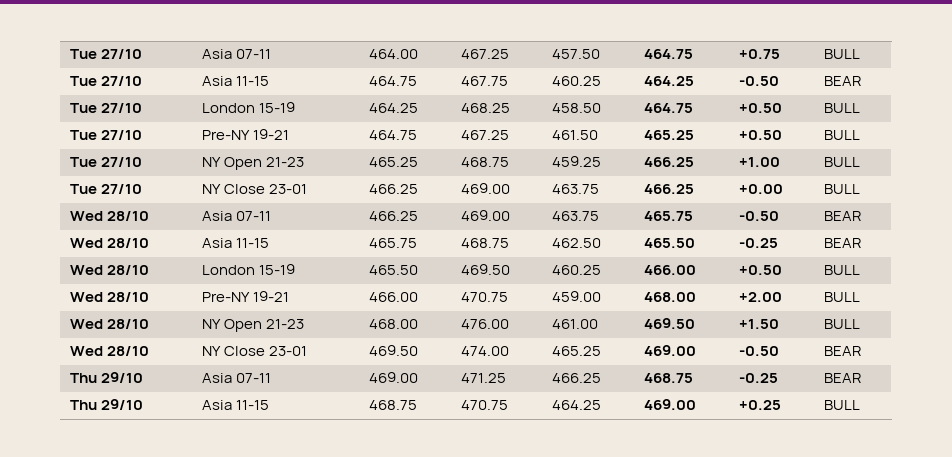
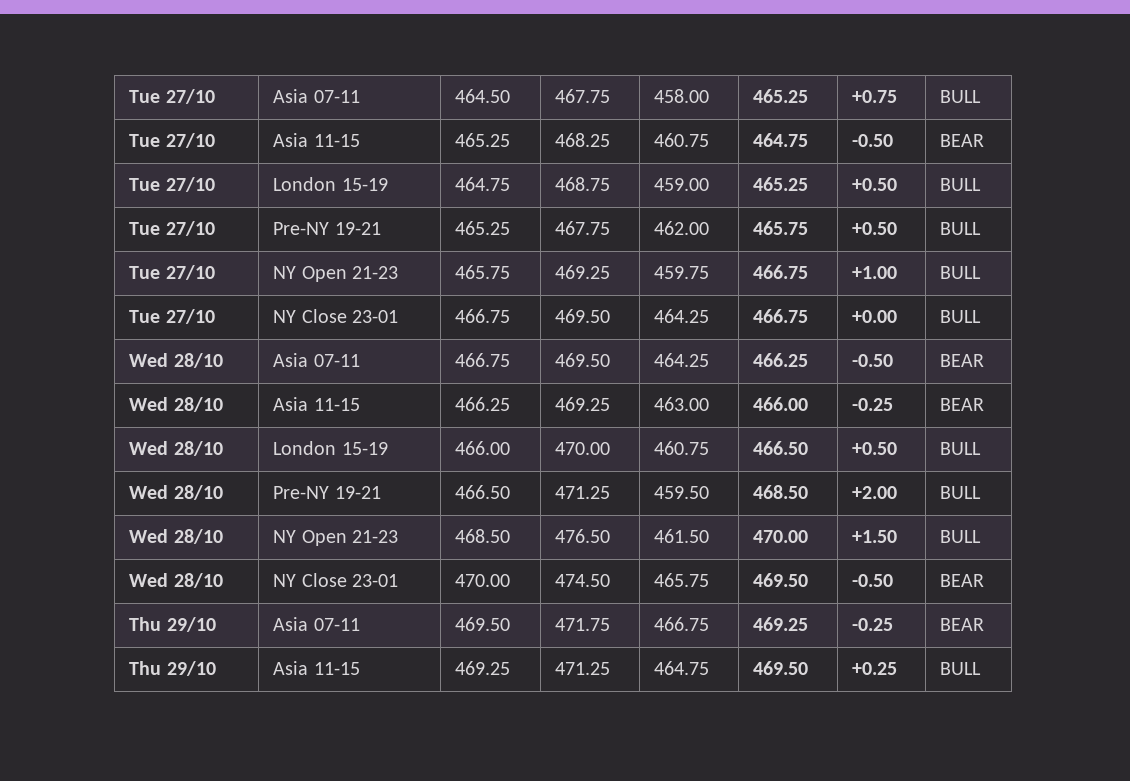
[369,49,419,59] [461,49,510,59] [552,49,601,59] [644,49,694,59] 464.00 | 467.25 | 457.50 | 464.75 -> [455,89,511,103] [555,89,611,103] [654,89,710,103] [753,89,809,103] 464.50 | 467.75 | 458.00 | 465.25
[369,76,418,86] [461,76,509,86] [552,76,602,86] [644,76,695,86] 464.75 | 467.75 | 460.25 | 464.25 -> [455,133,511,147] [555,133,611,147] [654,133,710,147] [753,133,809,147] 465.25 | 468.25 | 460.75 | 464.75
[369,103,419,113] [461,103,511,113] [552,103,602,113] [644,103,694,113] 464.25 | 468.25 | 458.50 | 464.75 -> [455,177,511,191] [555,177,611,191] [654,178,710,191] [753,177,809,191] 464.75 | 468.75 | 459.00 | 465.25
[369,130,418,140] [461,130,510,140] [552,130,599,140] [644,130,695,140] 464.75 | 467.25 | 461.50 | 465.25 -> [455,221,511,235] [555,221,611,235] [654,221,710,235] [753,221,809,235] 465.25 | 467.75 | 462.00 | 465.75
[369,157,419,167] [461,157,510,167] [552,156,602,167] [644,157,695,167] 465.25 | 468.75 | 459.25 | 466.25 -> [455,265,511,279] [555,265,611,279] [654,266,710,279] [753,265,809,279] 465.75 | 469.25 | 459.75 | 466.75
[369,184,419,194] [461,183,511,194] [552,184,600,194] [644,184,695,194] 466.25 | 469.00 | 463.75 | 466.25 -> [455,309,511,323] [555,309,611,323] [654,309,710,323] [753,309,809,323] 466.75 | 469.50 | 464.25 | 466.75
[369,211,419,221] [461,210,511,221] [552,211,600,221] [644,211,694,221] 466.25 | 469.00 | 463.75 | 465.75 -> [455,353,511,367] [555,353,611,367] [654,353,710,367] [753,353,809,367] 466.75 | 469.50 | 464.25 | 466.25
[369,238,418,248] [461,238,510,248] [552,238,602,248] [644,238,696,248] 465.75 | 468.75 | 462.50 | 465.50 -> [455,397,511,411] [555,397,611,411] [654,397,710,411] [753,397,809,411] 466.25 | 469.25 | 463.00 | 466.00
[369,265,419,275] [461,264,511,275] [552,265,602,275] [644,265,697,275] 465.50 | 469.50 | 460.25 | 466.00 -> [455,441,511,455] [555,442,611,455] [654,441,710,455] [753,441,809,455] 466.00 | 470.00 | 460.75 | 466.50
[369,292,419,302] [461,292,509,302] [552,291,602,302] [644,292,697,302] 466.00 | 470.75 | 459.00 | 468.00 -> [455,485,511,499] [555,486,611,499] [654,486,710,499] [753,485,809,499] 466.50 | 471.25 | 459.50 | 468.50
[369,319,419,329] [461,319,510,329] [552,319,599,329] [644,318,696,329] 468.00 | 476.00 | 461.00 | 469.50 -> [455,529,511,543] [555,529,611,543] [654,529,710,543] [753,530,809,543] 468.50 | 476.50 | 461.50 | 470.00
[369,345,419,356] [461,346,510,356] [552,346,602,356] [644,345,697,356] 469.50 | 474.00 | 465.25 | 469.00 -> [455,574,511,587] [555,574,611,587] [654,573,710,587] [753,573,809,587] 470.00 | 474.50 | 465.75 | 469.50
[369,372,419,383] [461,373,507,383] [552,373,602,383] [644,373,694,383] 469.00 | 471.25 | 466.25 | 468.75 -> [455,617,511,631] [555,618,611,631] [654,617,710,631] [753,617,809,631] 469.50 | 471.75 | 466.75 | 469.25
[369,400,418,410] [461,400,509,410] [552,400,602,410] [644,399,697,410] 468.75 | 470.75 | 464.25 | 469.00 -> [455,661,511,675] [555,662,611,675] [654,661,710,675] [753,661,809,675] 469.25 | 471.25 | 464.75 | 469.50

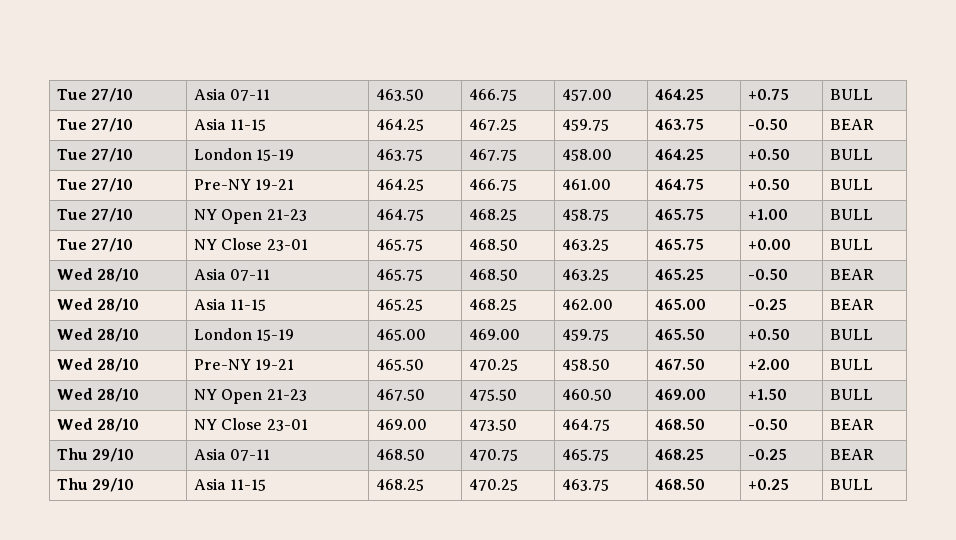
[455,89,511,103] [555,89,611,103] [654,89,710,103] [753,89,809,103] 464.50 | 467.75 | 458.00 | 465.25 -> [375,89,424,101] [468,89,517,101] [561,89,612,101] [654,89,704,100] 463.50 | 466.75 | 457.00 | 464.25
[455,133,511,147] [555,133,611,147] [654,133,710,147] [753,133,809,147] 465.25 | 468.25 | 460.75 | 464.75 -> [375,119,424,131] [468,119,517,131] [561,119,609,131] [654,119,704,130] 464.25 | 467.25 | 459.75 | 463.75
[455,177,511,191] [555,177,611,191] [654,178,710,191] [753,177,809,191] 464.75 | 468.75 | 459.00 | 465.25 -> [375,149,423,161] [468,149,517,161] [561,149,612,161] [654,149,704,160] 463.75 | 467.75 | 458.00 | 464.25
[455,221,511,235] [555,221,611,235] [654,221,710,235] [753,221,809,235] 465.25 | 467.75 | 462.00 | 465.75 -> [375,179,424,191] [468,179,517,191] [561,179,611,190] [654,179,704,190] 464.25 | 466.75 | 461.00 | 464.75
[455,265,511,279] [555,265,611,279] [654,266,710,279] [753,265,809,279] 465.75 | 469.25 | 459.75 | 466.75 -> [375,209,424,221] [468,209,517,221] [561,209,609,221] [654,209,704,220] 464.75 | 468.25 | 458.75 | 465.75
[455,309,511,323] [555,309,611,323] [654,309,710,323] [753,309,809,323] 466.75 | 469.50 | 464.25 | 466.75 -> [375,239,423,251] [468,239,518,251] [561,239,609,251] [654,239,704,250] 465.75 | 468.50 | 463.25 | 465.75
[455,353,511,367] [555,353,611,367] [654,353,710,367] [753,353,809,367] 466.75 | 469.50 | 464.25 | 466.25 -> [375,269,423,281] [468,269,518,281] [561,269,609,281] [654,269,704,280] 465.75 | 468.50 | 463.25 | 465.25
[455,397,511,411] [555,397,611,411] [654,397,710,411] [753,397,809,411] 466.25 | 469.25 | 463.00 | 466.00 -> [375,299,423,311] [468,299,517,311] [561,299,613,310] [654,299,706,310] 465.25 | 468.25 | 462.00 | 465.00
[455,441,511,455] [555,442,611,455] [654,441,710,455] [753,441,809,455] 466.00 | 470.00 | 460.75 | 466.50 -> [375,329,426,341] [468,329,520,340] [561,329,609,341] [654,329,705,340] 465.00 | 469.00 | 459.75 | 465.50
[455,485,511,499] [555,486,611,499] [654,486,710,499] [753,485,809,499] 466.50 | 471.25 | 459.50 | 468.50 -> [375,359,424,371] [468,359,518,371] [561,359,610,371] [654,359,705,370] 465.50 | 470.25 | 458.50 | 467.50
[455,529,511,543] [555,529,611,543] [654,529,710,543] [753,530,809,543] 468.50 | 476.50 | 461.50 | 470.00 -> [375,389,425,401] [468,389,517,401] [561,389,612,401] [654,389,706,400] 467.50 | 475.50 | 460.50 | 469.00
[455,574,511,587] [555,574,611,587] [654,573,710,587] [753,573,809,587] 470.00 | 474.50 | 465.75 | 469.50 -> [375,419,427,430] [468,419,517,431] [561,419,610,431] [654,419,705,430] 469.00 | 473.50 | 464.75 | 468.50
[455,617,511,631] [555,618,611,631] [654,617,710,631] [753,617,809,631] 469.50 | 471.75 | 466.75 | 469.25 -> [375,449,425,461] [468,449,518,461] [561,449,609,461] [654,449,704,460] 468.50 | 470.75 | 465.75 | 468.25
[455,661,511,675] [555,662,611,675] [654,661,710,675] [753,661,809,675] 469.25 | 471.25 | 464.75 | 469.50 -> [375,479,424,491] [468,479,518,491] [561,479,609,491] [654,479,705,490] 468.25 | 470.25 | 463.75 | 468.50

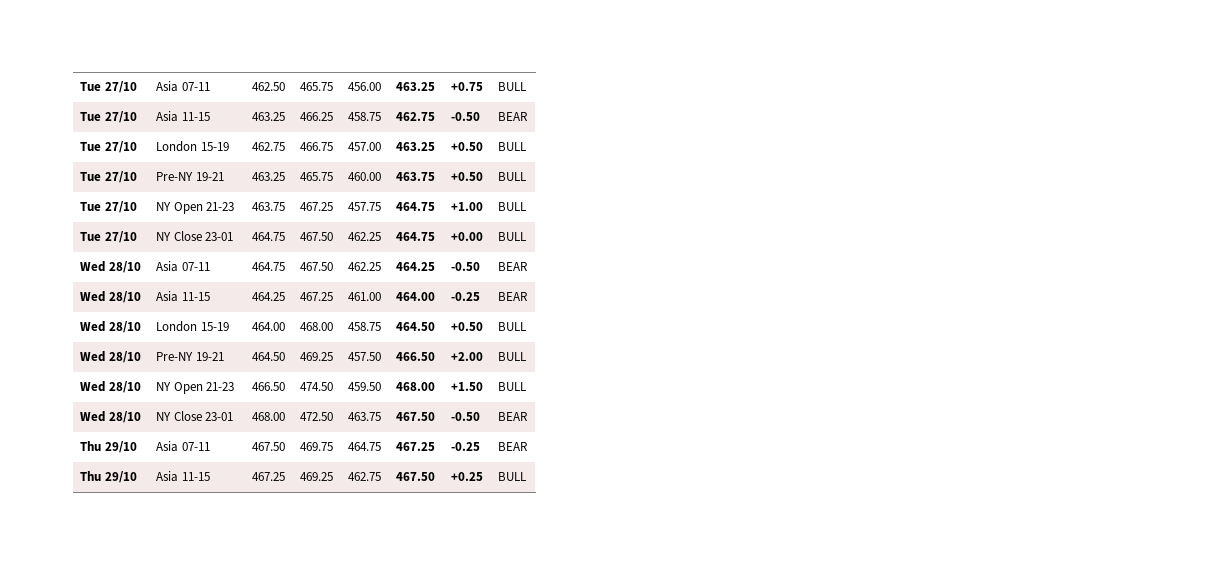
[375,89,424,101] [468,89,517,101] [561,89,612,101] [654,89,704,100] 463.50 | 466.75 | 457.00 | 464.25 -> [252,82,286,91] [300,82,334,91] [348,82,382,91] [396,82,436,91] 462.50 | 465.75 | 456.00 | 463.25
[375,119,424,131] [468,119,517,131] [561,119,609,131] [654,119,704,130] 464.25 | 467.25 | 459.75 | 463.75 -> [252,112,286,121] [300,112,334,121] [348,112,382,121] [396,112,436,121] 463.25 | 466.25 | 458.75 | 462.75
[375,149,423,161] [468,149,517,161] [561,149,612,161] [654,149,704,160] 463.75 | 467.75 | 458.00 | 464.25 -> [252,142,286,151] [300,142,334,151] [348,142,382,151] [396,142,436,151] 462.75 | 466.75 | 457.00 | 463.25
[375,179,424,191] [468,179,517,191] [561,179,611,190] [654,179,704,190] 464.25 | 466.75 | 461.00 | 464.75 -> [252,172,286,181] [300,172,334,181] [348,172,382,181] [396,172,436,181] 463.25 | 465.75 | 460.00 | 463.75
[375,209,424,221] [468,209,517,221] [561,209,609,221] [654,209,704,220] 464.75 | 468.25 | 458.75 | 465.75 -> [252,202,286,211] [300,202,334,211] [348,202,382,211] [396,202,436,211] 463.75 | 467.25 | 457.75 | 464.75
[375,239,423,251] [468,239,518,251] [561,239,609,251] [654,239,704,250] 465.75 | 468.50 | 463.25 | 465.75 -> [252,232,286,241] [300,232,334,241] [348,232,382,241] [396,232,436,241] 464.75 | 467.50 | 462.25 | 464.75
[375,269,423,281] [468,269,518,281] [561,269,609,281] [654,269,704,280] 465.75 | 468.50 | 463.25 | 465.25 -> [252,262,286,271] [300,262,334,271] [348,262,382,271] [396,262,436,271] 464.75 | 467.50 | 462.25 | 464.25
[375,299,423,311] [468,299,517,311] [561,299,613,310] [654,299,706,310] 465.25 | 468.25 | 462.00 | 465.00 -> [252,292,286,301] [300,292,334,301] [348,292,382,301] [396,292,436,301] 464.25 | 467.25 | 461.00 | 464.00
[375,329,426,341] [468,329,520,340] [561,329,609,341] [654,329,705,340] 465.00 | 469.00 | 459.75 | 465.50 -> [252,322,286,331] [300,322,334,331] [348,322,382,331] [396,322,436,331] 464.00 | 468.00 | 458.75 | 464.50
[375,359,424,371] [468,359,518,371] [561,359,610,371] [654,359,705,370] 465.50 | 470.25 | 458.50 | 467.50 -> [252,352,286,361] [300,352,334,361] [348,352,382,361] [396,352,436,361] 464.50 | 469.25 | 457.50 | 466.50
[375,389,425,401] [468,389,517,401] [561,389,612,401] [654,389,706,400] 467.50 | 475.50 | 460.50 | 469.00 -> [252,382,286,391] [300,382,334,391] [348,382,382,391] [396,382,436,391] 466.50 | 474.50 | 459.50 | 468.00
[375,419,427,430] [468,419,517,431] [561,419,610,431] [654,419,705,430] 469.00 | 473.50 | 464.75 | 468.50 -> [252,412,286,421] [300,412,334,421] [348,412,382,421] [396,412,436,421] 468.00 | 472.50 | 463.75 | 467.50
[375,449,425,461] [468,449,518,461] [561,449,609,461] [654,449,704,460] 468.50 | 470.75 | 465.75 | 468.25 -> [252,442,286,451] [300,442,334,451] [348,442,382,451] [396,442,436,451] 467.50 | 469.75 | 464.75 | 467.25
[375,479,424,491] [468,479,518,491] [561,479,609,491] [654,479,705,490] 468.25 | 470.25 | 463.75 | 468.50 -> [252,472,286,481] [300,472,334,481] [348,472,382,481] [396,472,436,481] 467.25 | 469.25 | 462.75 | 467.50

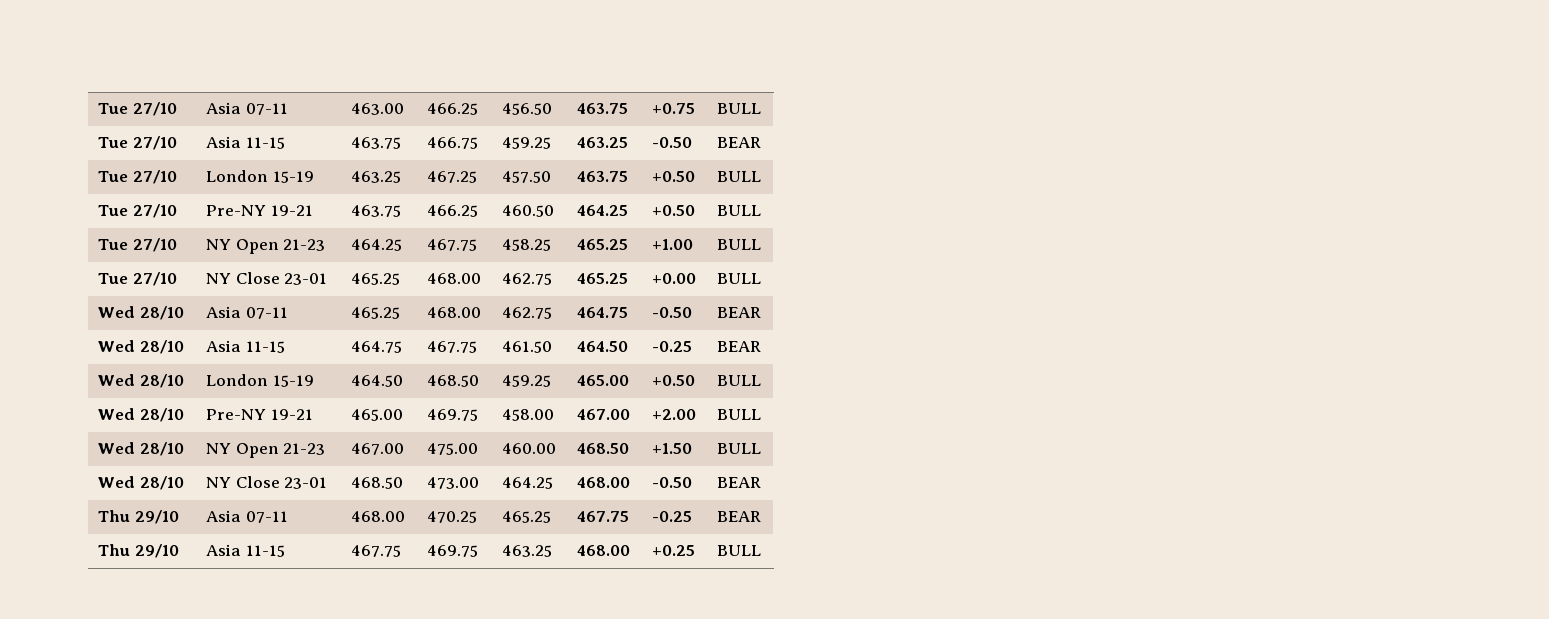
[252,82,286,91] [300,82,334,91] [348,82,382,91] [396,82,436,91] 462.50 | 465.75 | 456.00 | 463.25 -> [351,103,405,115] [427,103,479,115] [502,103,553,115] [577,103,629,114] 463.00 | 466.25 | 456.50 | 463.75
[252,112,286,121] [300,112,334,121] [348,112,382,121] [396,112,436,121] 463.25 | 466.25 | 458.75 | 462.75 -> [351,137,402,149] [427,137,479,149] [502,137,552,149] [577,137,629,148] 463.75 | 466.75 | 459.25 | 463.25
[252,142,286,151] [300,142,334,151] [348,142,382,151] [396,142,436,151] 462.75 | 466.75 | 457.00 | 463.25 -> [351,171,402,183] [427,171,478,183] [502,171,552,183] [577,171,629,182] 463.25 | 467.25 | 457.50 | 463.75
[252,172,286,181] [300,172,334,181] [348,172,382,181] [396,172,436,181] 463.25 | 465.75 | 460.00 | 463.75 -> [351,205,402,217] [427,205,479,217] [502,205,555,217] [577,205,629,216] 463.75 | 466.25 | 460.50 | 464.25
[252,202,286,211] [300,202,334,211] [348,202,382,211] [396,202,436,211] 463.75 | 467.25 | 457.75 | 464.75 -> [351,239,403,251] [427,239,478,251] [502,239,552,251] [577,239,629,250] 464.25 | 467.75 | 458.25 | 465.25
[252,232,286,241] [300,232,334,241] [348,232,382,241] [396,232,436,241] 464.75 | 467.50 | 462.25 | 464.75 -> [351,273,401,285] [427,273,482,284] [502,273,553,285] [577,273,629,284] 465.25 | 468.00 | 462.75 | 465.25
[252,262,286,271] [300,262,334,271] [348,262,382,271] [396,262,436,271] 464.75 | 467.50 | 462.25 | 464.25 -> [351,307,401,319] [427,307,482,318] [502,307,553,319] [577,307,629,318] 465.25 | 468.00 | 462.75 | 464.75
[252,292,286,301] [300,292,334,301] [348,292,382,301] [396,292,436,301] 464.25 | 467.25 | 461.00 | 464.00 -> [351,341,403,353] [427,341,478,353] [502,341,553,353] [577,341,629,352] 464.75 | 467.75 | 461.50 | 464.50
[252,322,286,331] [300,322,334,331] [348,322,382,331] [396,322,436,331] 464.00 | 468.00 | 458.75 | 464.50 -> [351,375,404,387] [427,375,480,387] [502,375,552,387] [577,375,630,386] 464.50 | 468.50 | 459.25 | 465.00
[252,352,286,361] [300,352,334,361] [348,352,382,361] [396,352,436,361] 464.50 | 469.25 | 457.50 | 466.50 -> [351,409,404,421] [427,409,479,421] [502,409,555,421] [577,409,631,420] 465.00 | 469.75 | 458.00 | 467.00
[252,382,286,391] [300,382,334,391] [348,382,382,391] [396,382,436,391] 466.50 | 474.50 | 459.50 | 468.00 -> [351,443,405,455] [427,443,479,455] [502,443,557,454] [577,443,630,454] 467.00 | 475.00 | 460.00 | 468.50
[252,412,286,421] [300,412,334,421] [348,412,382,421] [396,412,436,421] 468.00 | 472.50 | 463.75 | 467.50 -> [351,477,404,489] [427,477,480,489] [502,477,554,489] [577,477,631,488] 468.50 | 473.00 | 464.25 | 468.00
[252,442,286,451] [300,442,334,451] [348,442,382,451] [396,442,436,451] 467.50 | 469.75 | 464.75 | 467.25 -> [351,511,406,522] [427,511,478,523] [502,511,552,523] [577,511,630,522] 468.00 | 470.25 | 465.25 | 467.75
[252,472,286,481] [300,472,334,481] [348,472,382,481] [396,472,436,481] 467.25 | 469.25 | 462.75 | 467.50 -> [351,545,402,557] [427,545,479,557] [502,545,553,557] [577,545,631,556] 467.75 | 469.75 | 463.25 | 468.00

